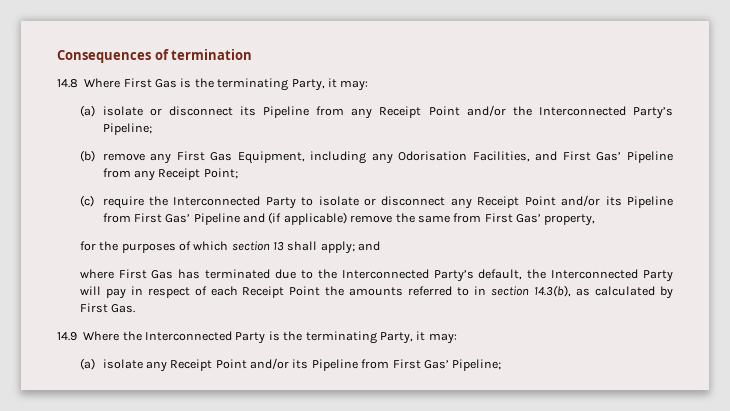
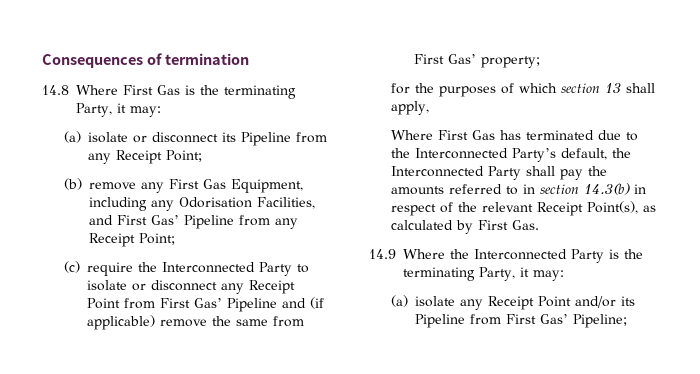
[428,105,673,119] [102,123,152,135] Point and/or the Interconnected Party’s Pipeline; -> [166,150,203,162] Point;
[561,195,674,208] and/or its Pipeline -> (121, 303) none
[544,214,596,226] property, -> [481,56,541,68] property;
[320,241,381,254] [79,269,114,279] apply; and // where -> [391,101,430,115] [391,130,434,140] apply, // Where
[79,286,321,299] will pay in respect of each Receipt Point -> [526,166,584,180] shall pay
[534,285,572,297] 14.3(b), -> [584,183,647,195] [391,201,639,216] 14.3(b) in respect of the relevant Receipt Point(s),

